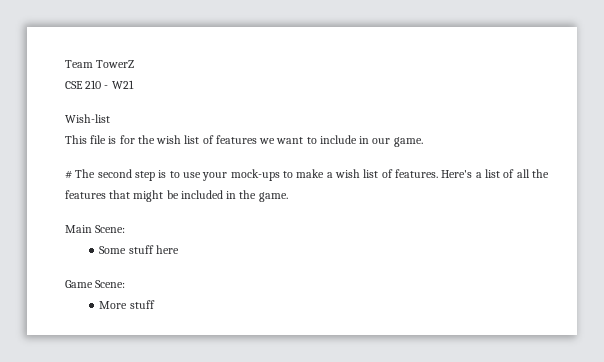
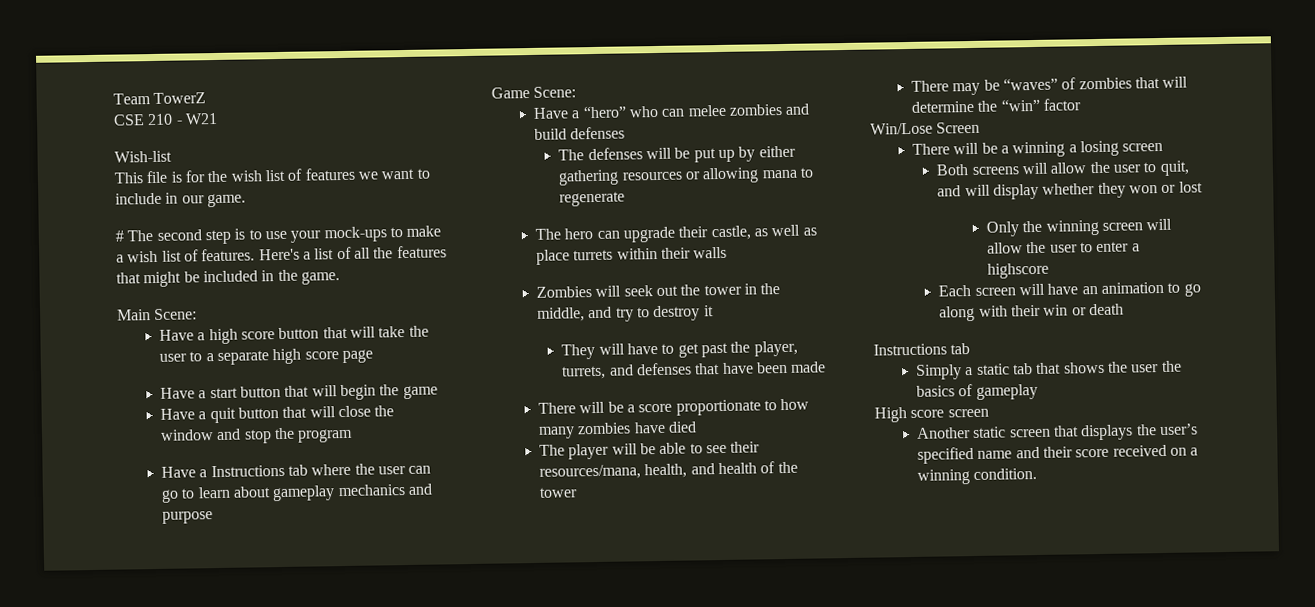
[99,245,179,254] [65,280,126,288] [99,300,155,309] Some stuff here // Game Scene: // More stuff -> [158,325,429,345] [158,348,373,366] [159,384,438,401] [159,405,395,424] [159,427,354,444] [160,463,432,478] [160,483,433,503] [161,511,213,524] [491,86,577,99] [532,103,811,119] [533,126,626,140] [558,145,796,163] [558,167,814,186] [559,191,626,207] [534,224,817,243] [535,246,728,265] [535,283,781,298] [536,305,714,322] [561,340,798,360] [561,361,827,380] [537,398,810,416] [537,421,697,439] [538,441,761,460] [538,461,798,480] [538,487,578,498] [910,76,1189,96] [910,98,1081,113] [870,121,981,135] [911,140,1164,158] [936,160,1190,177] [937,181,1203,200] [986,218,1173,237] [987,241,1140,254] [987,262,1050,279] [938,281,1201,297] [939,303,1124,322] [873,343,971,356] [915,360,1182,380] [915,383,1038,400] [874,407,989,423] [916,423,1198,441] [916,444,1199,464] [916,467,1038,485] Have a high score button that will take the user to a separate high score page // Have a start button that will begin the game // Have a quit button that will close the window and stop the program // Have a Instructions tab where the user can go to learn about gameplay mechanics and purpose // Game Scene: // Have a “hero” who can melee zombies and build defenses // The defenses will be put up by either gathering resources or allowing mana to regenerate // The hero can upgrade their castle, as well as place turrets within their walls // Zombies will seek out the tower in the middle, and try to destroy it // They will have to get past the player, turrets, and defenses that have been made // There will be a score proportionate to how many zombies have died // The player will be able to see their resources/mana, health, and health of the tower // There may be “waves” of zombies that will determine the “win” factor // Win/Lose Screen // There will be a winning a losing screen // Both screens will allow the user to quit, and will display whether they won or lost // Only the winning screen will allow the user to enter a highscore // Each screen will have an animation to go along with their win or death // Instructions tab // Simply a static tab that shows the user the basics of gameplay // High score screen // Another static screen that displays the user’s specified name and their score received on a winning condition.

